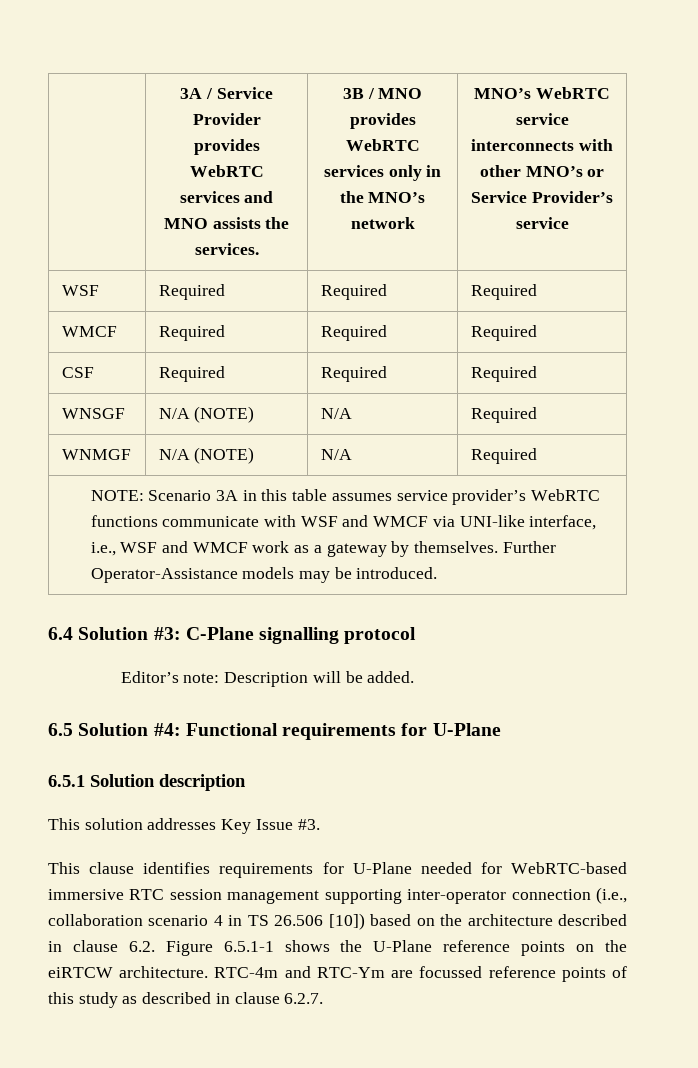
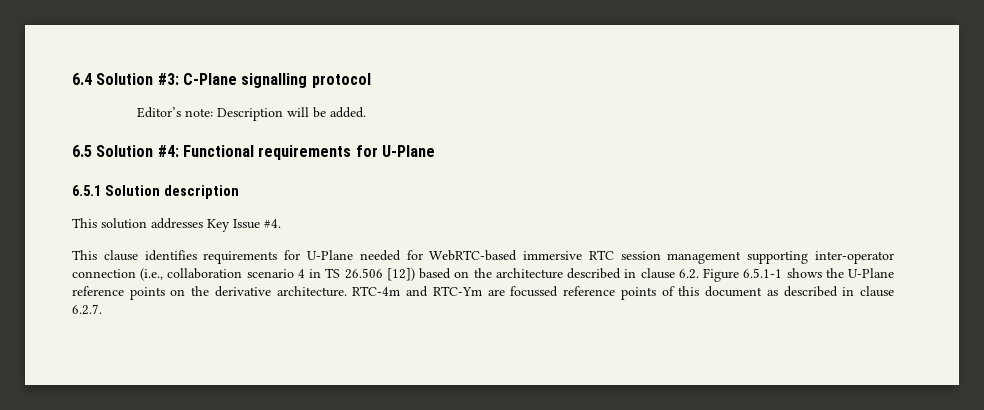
[180,87,273,99] [192,113,261,125] [193,139,260,155] [189,165,264,177] [179,191,274,203] [163,217,290,229] [194,243,259,255] [342,88,423,99] [349,113,416,129] [345,139,420,151] [323,165,442,181] [339,191,426,203] [350,217,415,229] [474,87,610,99] [515,113,569,125] [471,139,613,151] [479,165,605,177] [471,191,613,203] [515,217,569,229] [61,285,99,296] [158,284,225,300] [320,284,387,300] [470,284,537,300] [61,326,117,337] [158,325,225,341] [320,325,387,341] [470,325,537,341] [61,367,94,378] [158,366,225,382] [320,366,387,382] [470,366,537,382] [61,408,125,419] [158,406,255,423] [320,408,352,419] [470,407,537,423] [61,449,131,460] [158,447,255,464] [320,449,352,460] [470,448,537,464] [90,489,601,505] [90,515,597,530] [90,541,556,557] [90,567,438,583] | 3A / Service Provider provides WebRTC services and MNO assists the services. | 3B / MNO provides WebRTC services only in the MNO’s network | MNO’s WebRTC service interconnects with other MNO’s or Service Provider’s service // WSF | Required | Required | Required // WMCF | Required | Required | Required // CSF | Required | Required | Required // WNSGF | N/A (NOTE) | N/A | Required // WNMGF | N/A (NOTE) | N/A | Required // NOTE: Scenario 3A in this table assumes service provider’s WebRTC functions communicate with WSF and WMCF via UNI-like interface, i.e., WSF and WMCF work as a gateway by themselves. Further Operator-Assistance models may be introduced. // -> (72, 79) none
[297,819,320,830] #3. -> [264,219,281,228] #4.
[328,913,365,930] [10]) -> [386,268,415,281] [12])
[48,967,113,978] eiRTCW -> [214,286,271,297] derivative
[78,992,118,1008] study -> [705,286,763,297] document

